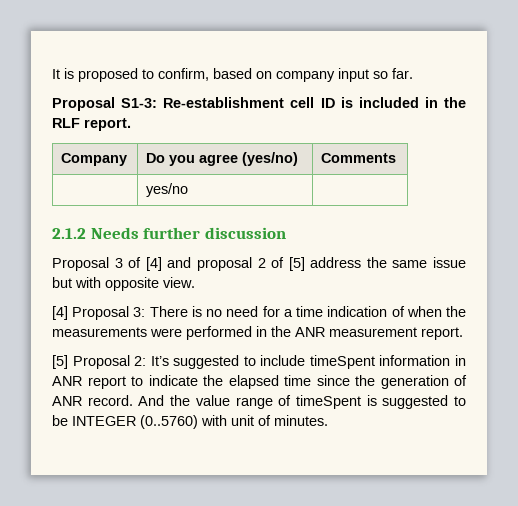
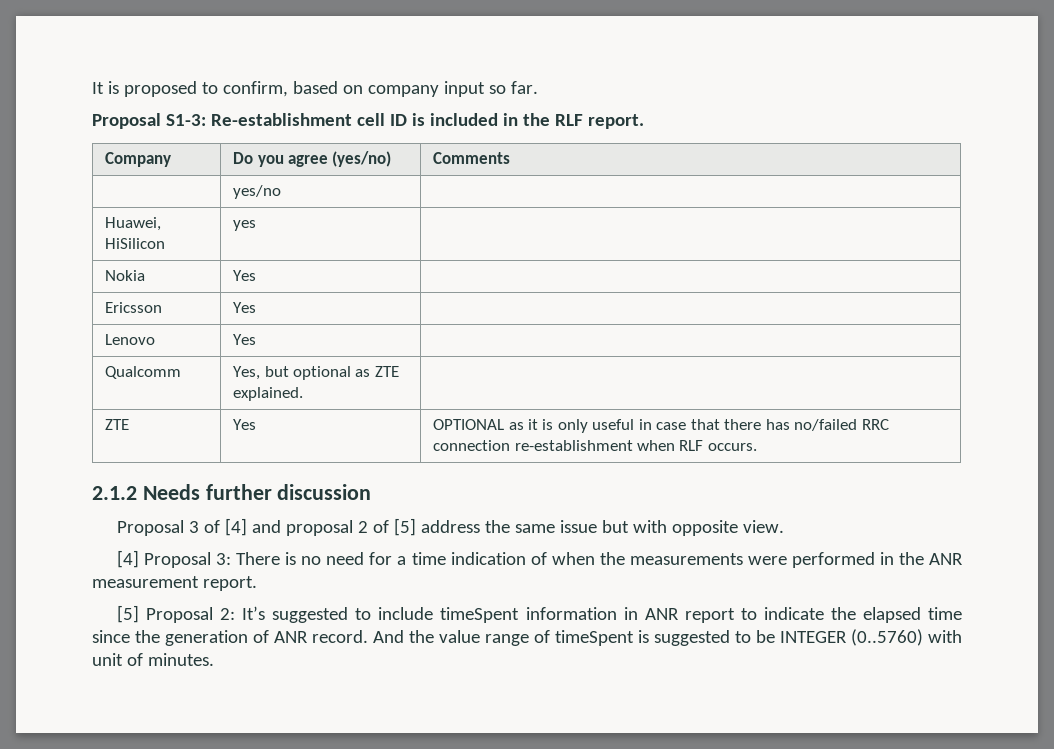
(189, 190) none -> [105,217,162,231] [105,238,166,249] [233,220,257,231] [105,270,146,281] [233,270,257,281] [105,302,163,313] [233,302,257,313] [105,334,156,345] [233,334,257,345] [105,366,182,379] [233,366,399,380] [233,387,304,401] [105,419,130,430] [233,419,257,430] [433,419,889,433] [433,440,757,451] // Huawei, HiSilicon | yes | // Nokia | Yes | // Ericsson | Yes | // Lenovo | Yes | // Qualcomm | Yes, but optional as ZTE explained. | // ZTE | Yes | OPTIONAL as it is only useful in case that there has no/failed RRC connection re-establishment when RLF occurs.

